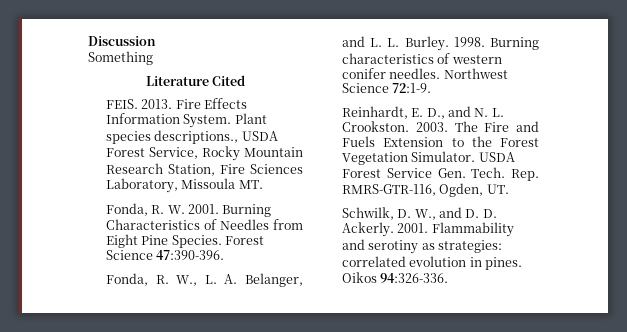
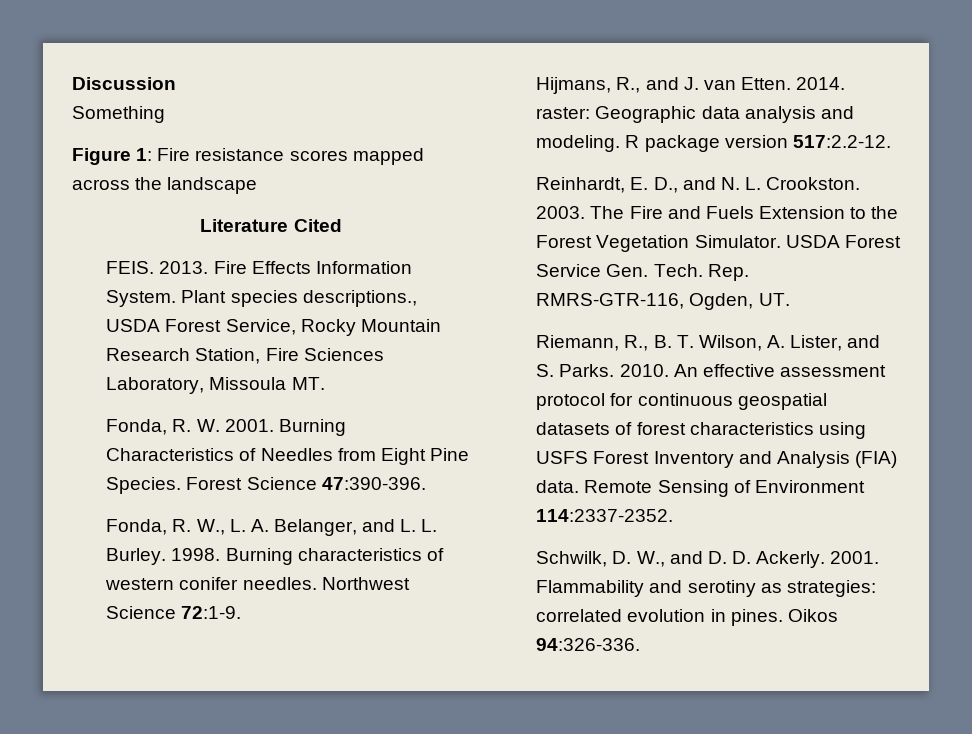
(153, 58) none -> [72,148,424,165] [72,177,258,194] // Figure 1: Fire resistance scores mapped across the landscape
(432, 88) none -> [536,77,846,94] [536,106,854,123] [536,135,891,152] // Hijmans, R., and J. van Etten. 2014. raster: Geographic data analysis and modeling. R package version 517:2.2-12.
(509, 189) none -> [536,335,881,351] [536,364,886,377] [536,393,827,410] [536,422,866,439] [536,451,897,468] [536,480,865,497] [536,509,674,522] // Riemann, R., B. T. Wilson, A. Lister, and S. Parks. 2010. An effective assessment protocol for continuous geospatial datasets of forest characteristics using USFS Forest Inventory and Analysis (FIA) data. Remote Sensing of Environment 114:2337-2352.

